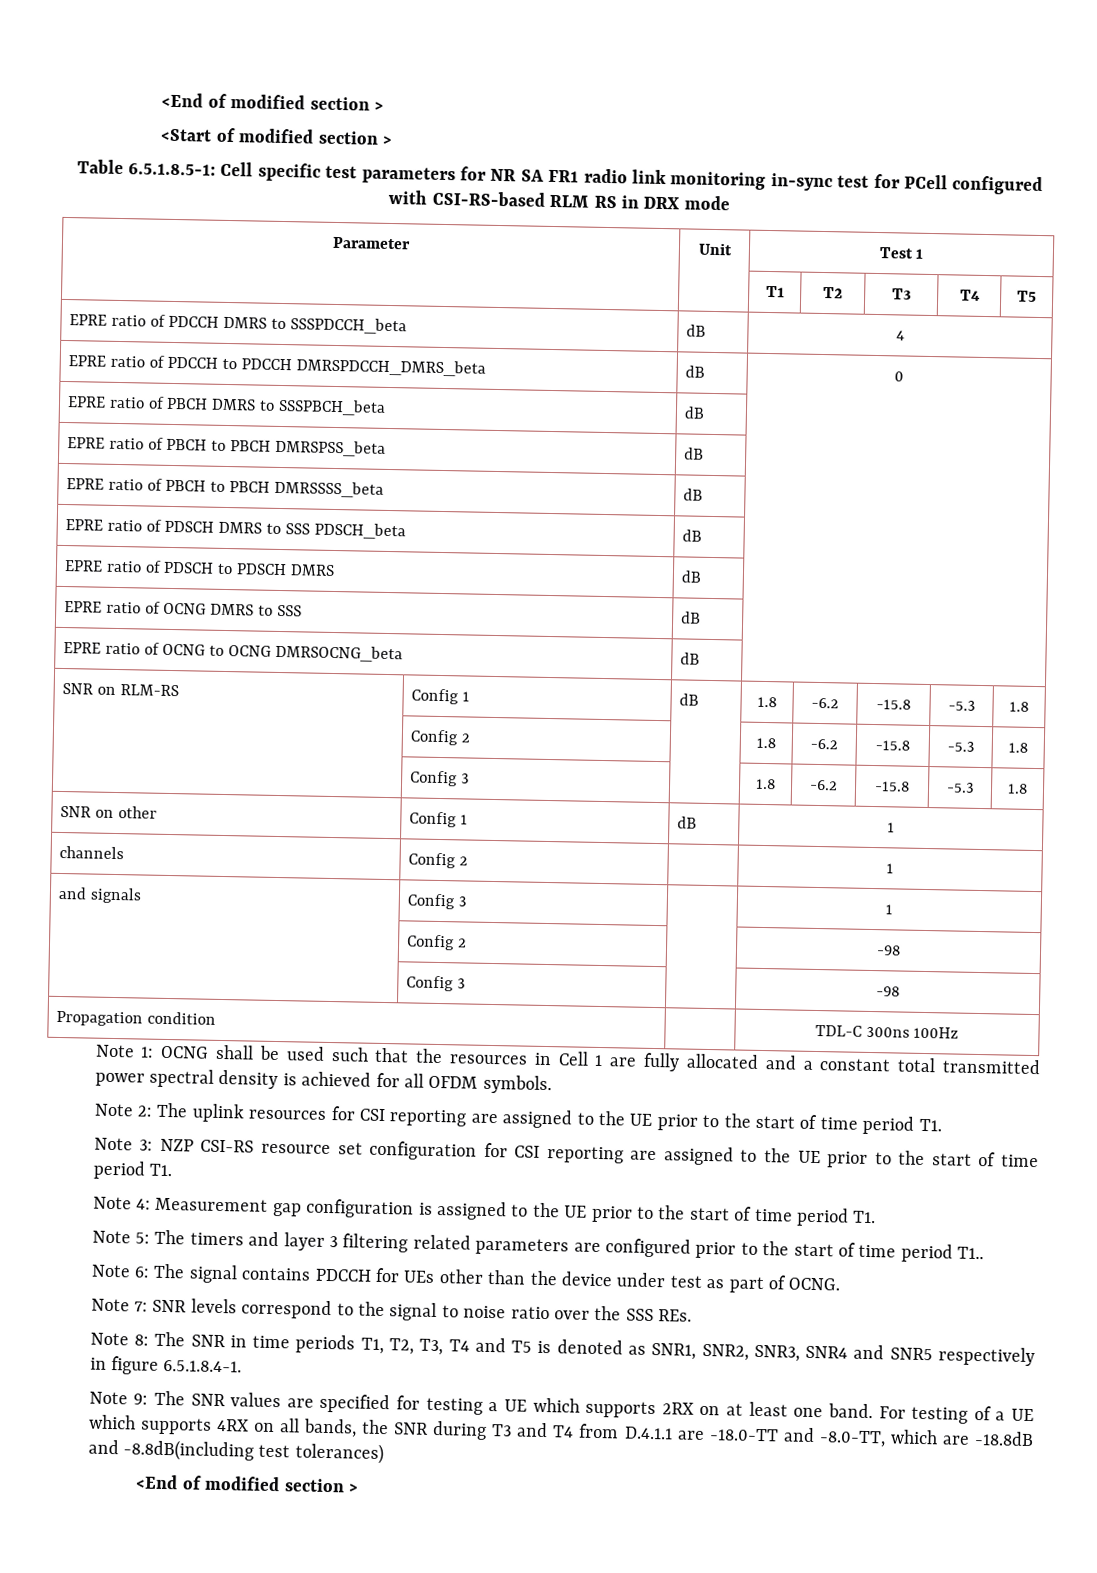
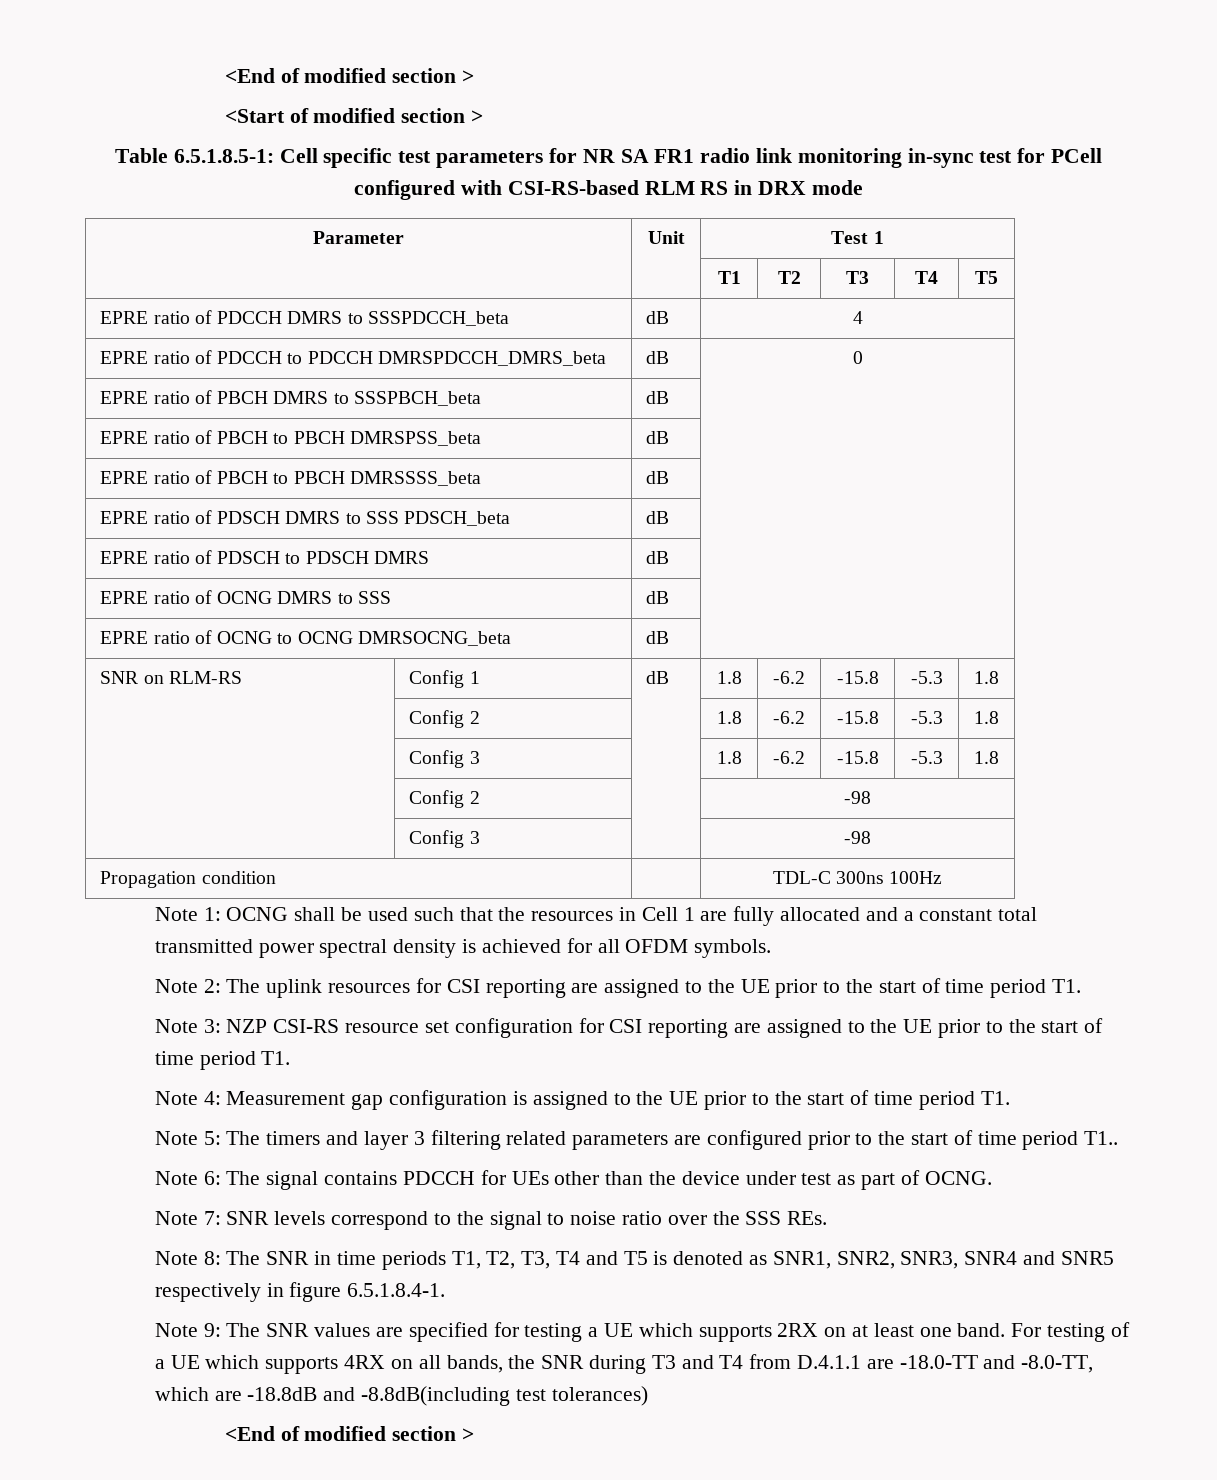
[59,805,157,819] [408,811,468,828] [676,816,697,829] [887,822,895,833] [58,845,124,860] [407,852,468,869] [886,863,894,874] [57,886,142,904] [406,893,467,910] [885,904,893,915] // SNR on other | Config 1 | dB | 1 // channels | Config 2 | | 1 // and signals | Config 3 | | 1 -> (999, 757) none

